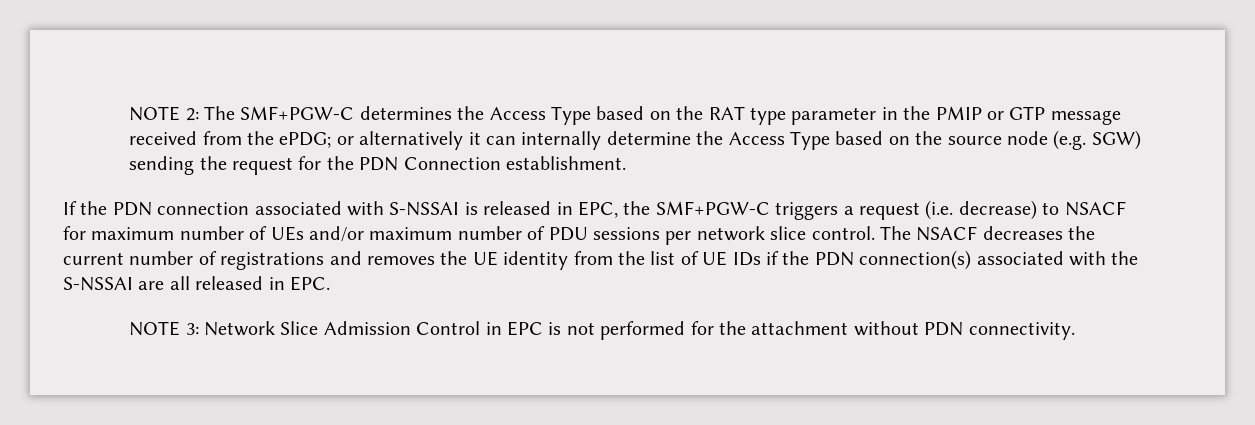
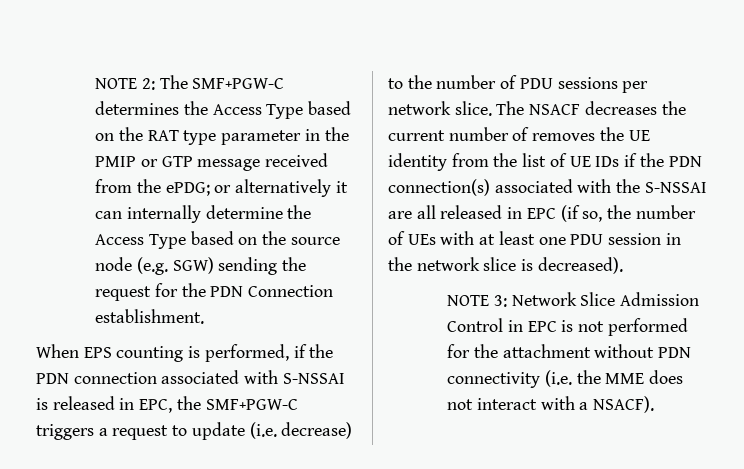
[63,201,77,215] If -> [36,344,307,362] When EPS counting is performed, if
(920, 211) none -> [172,422,245,440] to update
[1064,201,1126,216] [63,226,453,242] NSACF for maximum number of UEs and/or maximum -> [407,75,432,89] the
[770,226,875,240] slice control. -> [454,101,492,116] slice.
[220,251,362,270] registrations and -> (530, 134) none
[290,276,330,291] EPC. -> [526,205,696,222] [388,231,681,245] [388,257,623,274] EPC (if so, the number of UEs with at least one PDU session in the network slice is decreased).
[968,322,1075,340] connectivity. -> [447,370,684,388] [447,396,655,413] connectivity (i.e. the MME does not interact with a NSACF).

